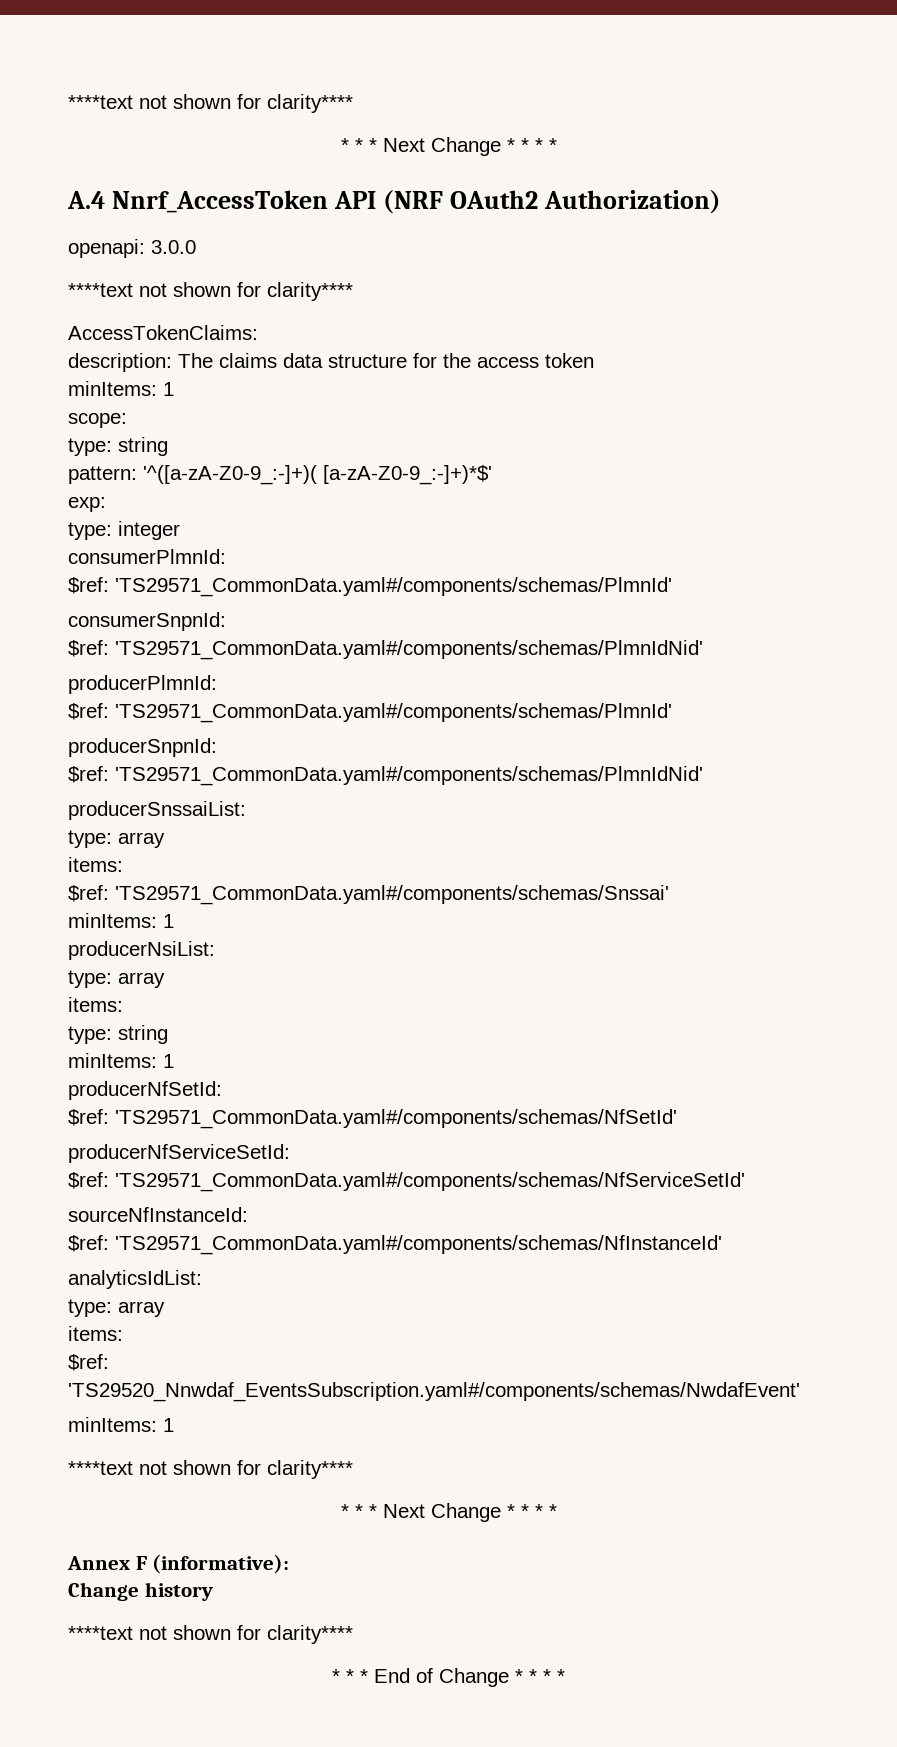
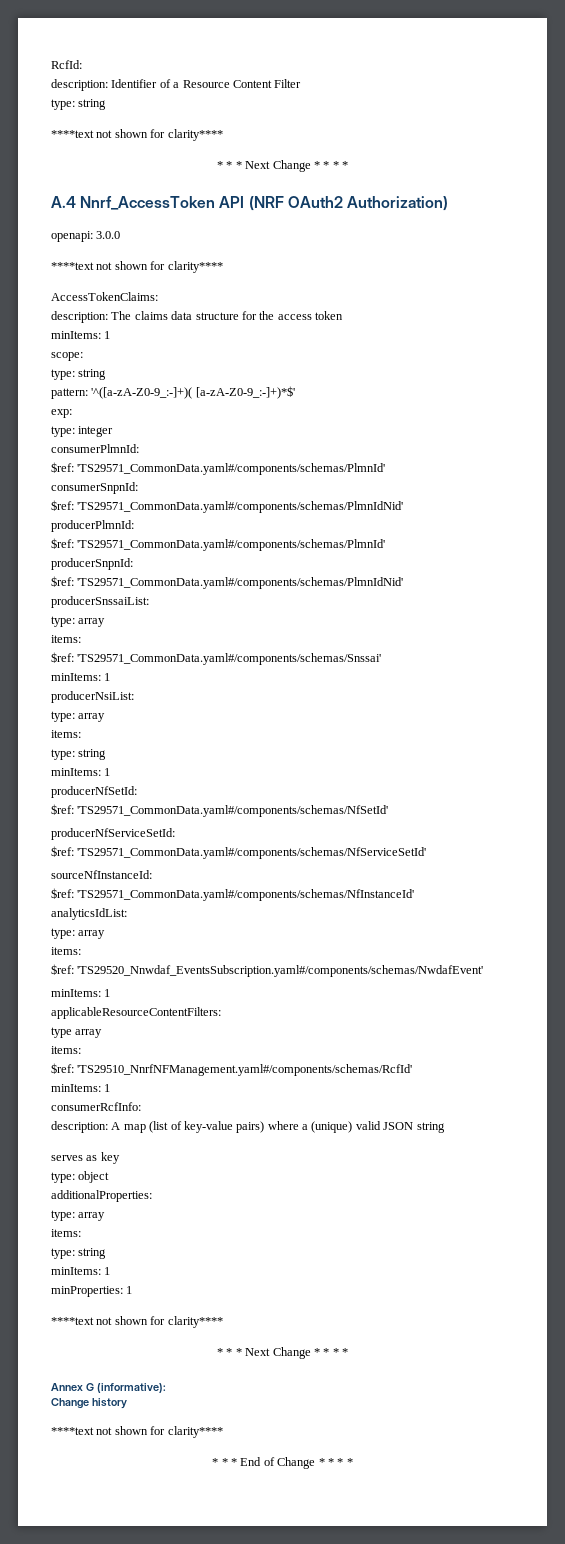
(68, 102) none -> [51,60,82,69] [51,79,302,91] [51,99,107,110] RcfId: // description: Identifier of a Resource Content Filter // type: string //
(174, 1425) none -> [51,1007,221,1019] [51,1027,103,1038] [51,1046,81,1054] [51,1063,413,1076] [51,1084,111,1092] [51,1102,141,1111] [51,1121,445,1133] [51,1152,120,1164] [51,1171,110,1183] [51,1190,152,1202] [51,1210,106,1221] [51,1229,81,1237] [51,1248,107,1259] [51,1267,111,1275] [51,1286,133,1297] // applicableResourceContentFilters: // type array // items: // $ref: 'TS29510_NnrfNFManagement.yaml#/components/schemas/RcfId' // minItems: 1 // consumerRcfInfo: // description: A map (list of key-value pairs) where a (unique) valid JSON string // serves as key // type: object // additionalProperties: // type: array // items: // type: string // minItems: 1 // minProperties: 1
[135,1556,147,1570] F -> [85,1383,94,1391] G

